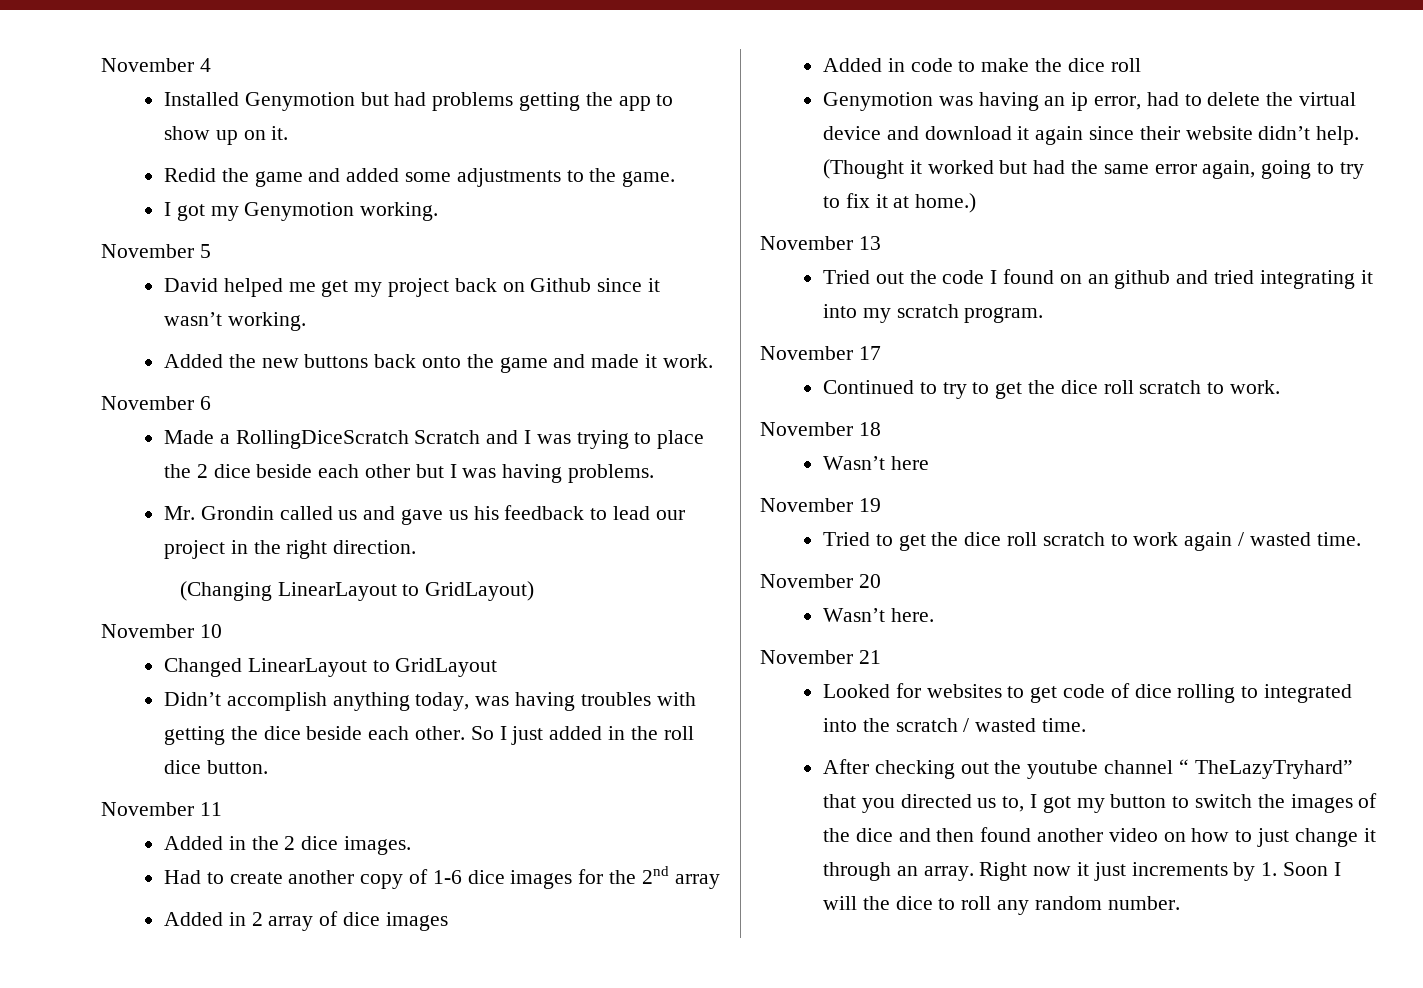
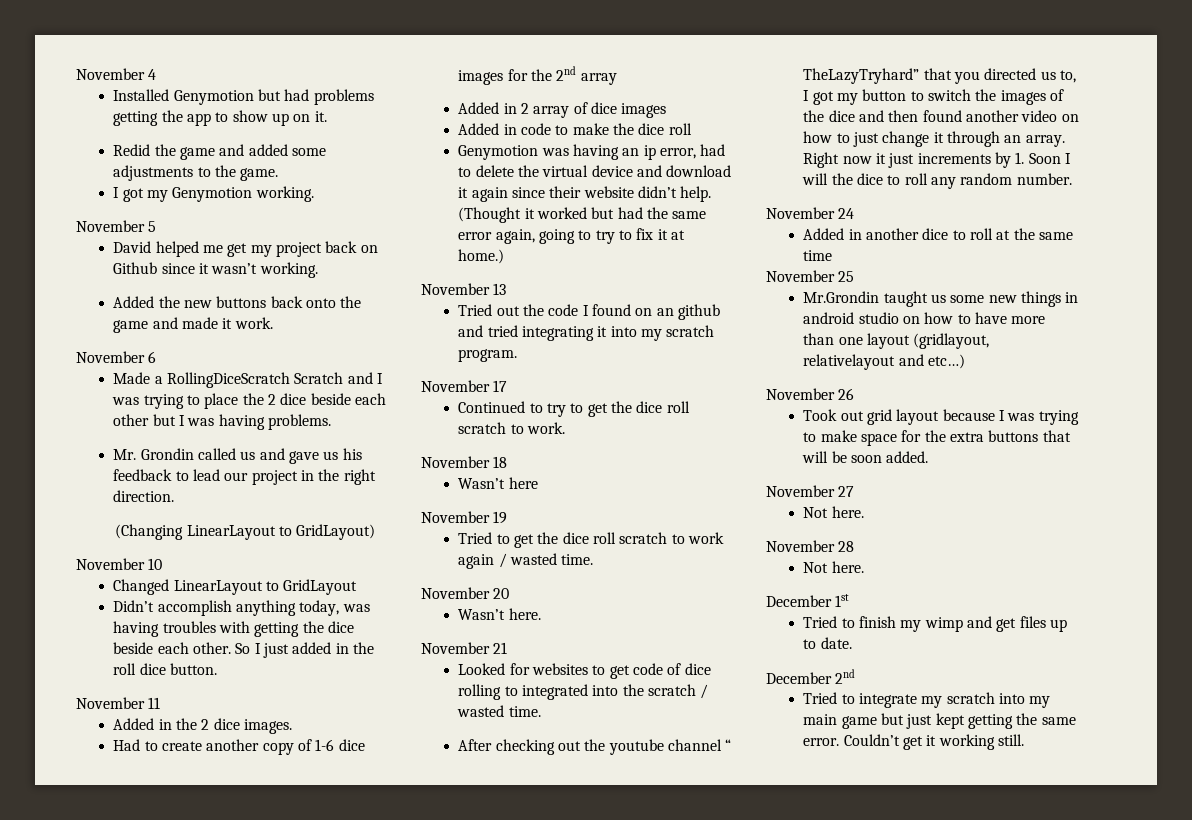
(1180, 903) none -> [766,207,855,219] [803,228,1073,240] [803,250,833,261] [766,270,855,282] [803,291,1079,307] [803,312,1046,324] [803,333,990,349] [803,354,965,370] [766,388,855,400] [803,409,1079,425] [803,430,1071,446] [802,451,929,463] [766,485,855,497] [803,506,864,518] [766,540,855,552] [803,561,864,573] [766,594,850,607] [803,616,1067,632] [803,637,852,649] [766,669,856,684] [803,692,1051,708] [803,713,1076,729] [803,734,1024,750] // November 24 // Added in another dice to roll at the same time // November 25 // Mr.Grondin taught us some new things in android studio on how to have more than one layout (gridlayout, relativelayout and etc…) // November 26 // Took out grid layout because I was trying to make space for the extra buttons that will be soon added. // November 27 // Not here. // November 28 // Not here. // December 1st // Tried to finish my wimp and get files up to date. // December 2nd // Tried to integrate my scratch into my main game but just kept getting the same error. Couldn’t get it working still.

